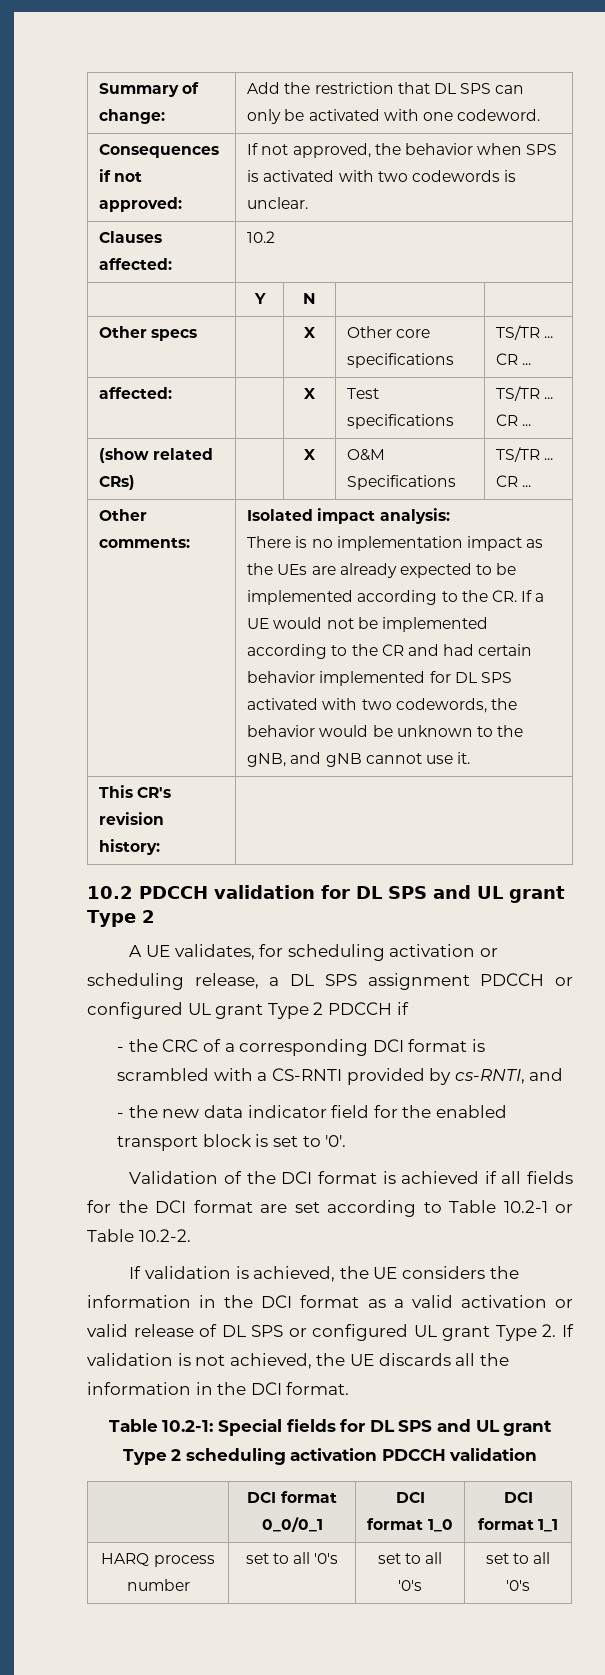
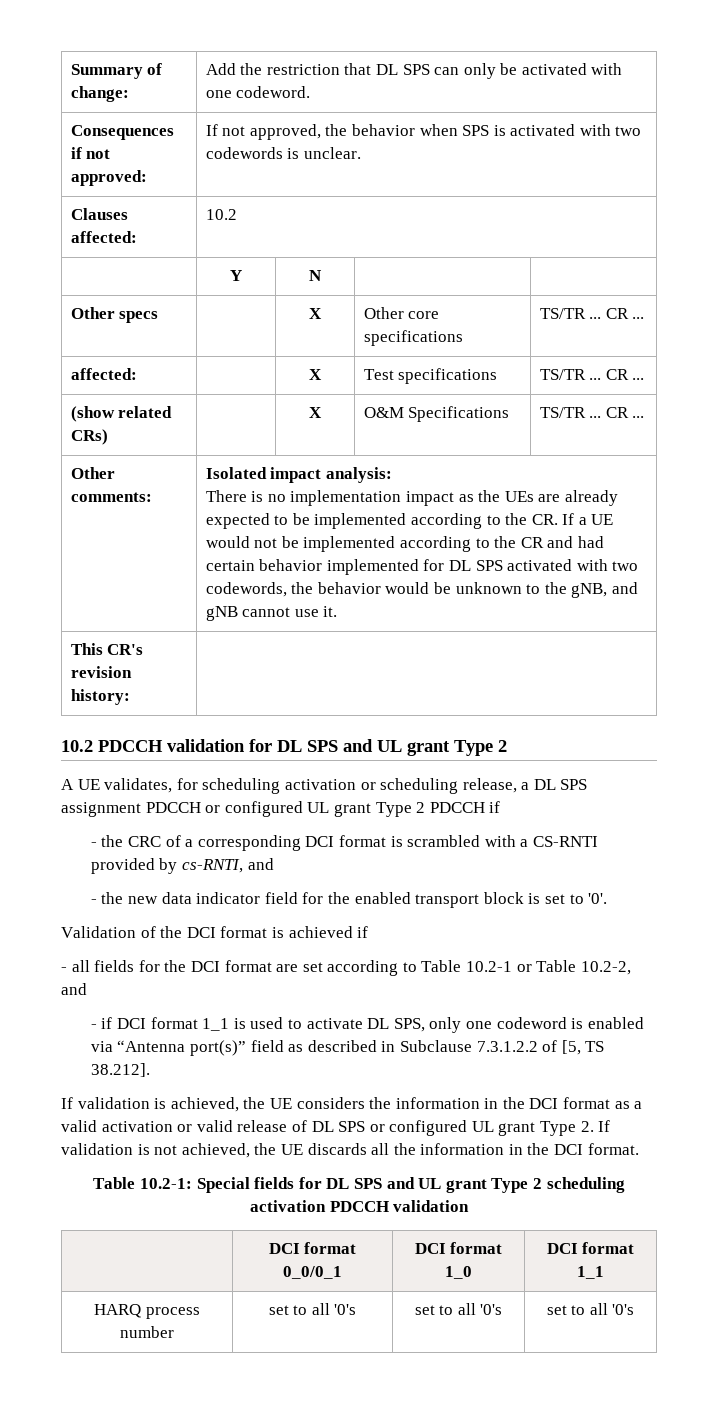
(497, 1177) none -> [61,967,67,972] // -
[138,1229,191,1242] 10.2-2. -> [580,961,631,975] [61,983,87,995] [90,1017,644,1033] [90,1040,605,1056] [90,1063,150,1077] 10.2-2, and // - if DCI format 1_1 is used to activate DL SPS, only one codeword is enabled via “Antenna port(s)” field as described in Subclause 7.3.1.2.2 of [5, TS 38.212].

